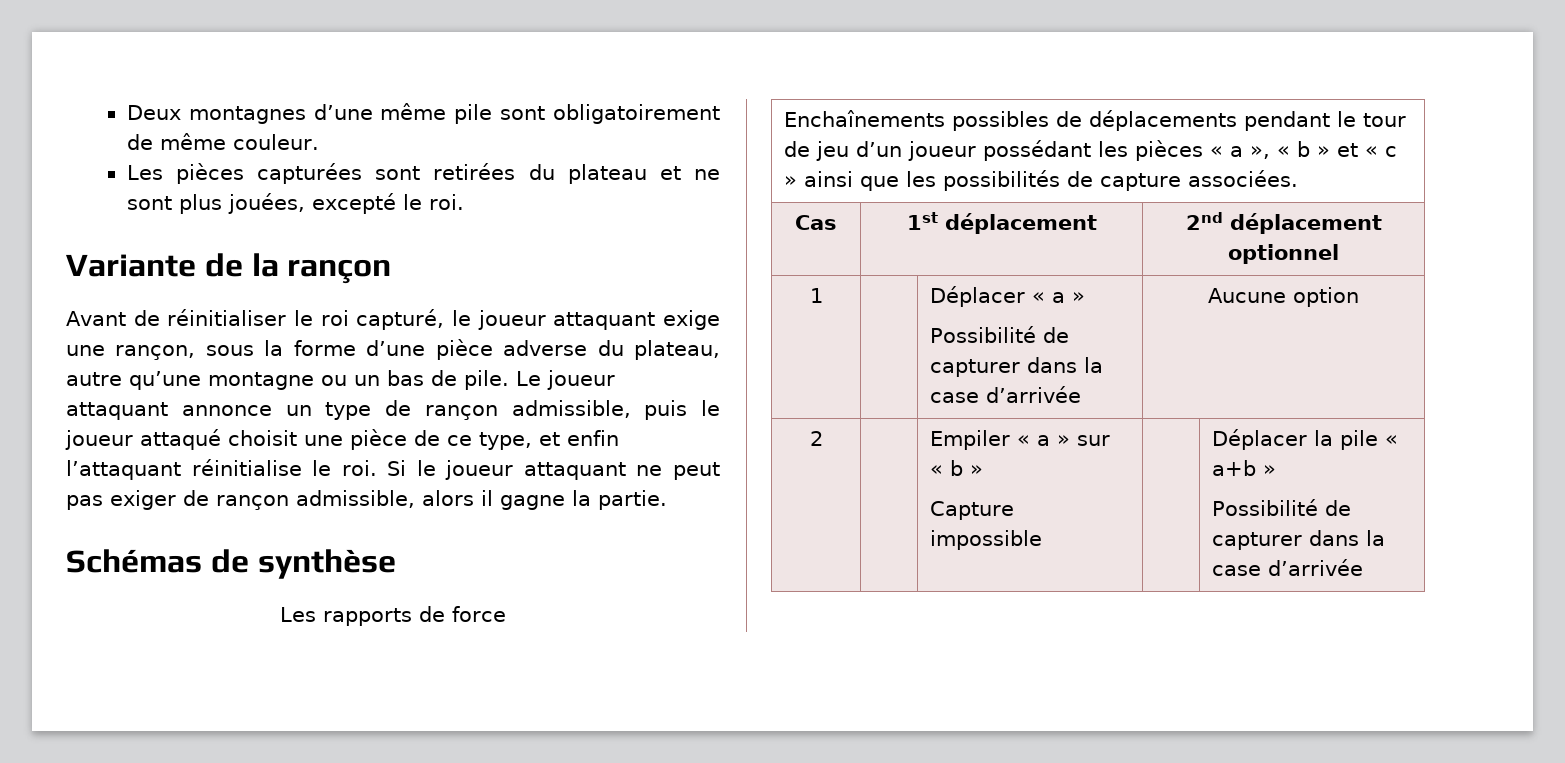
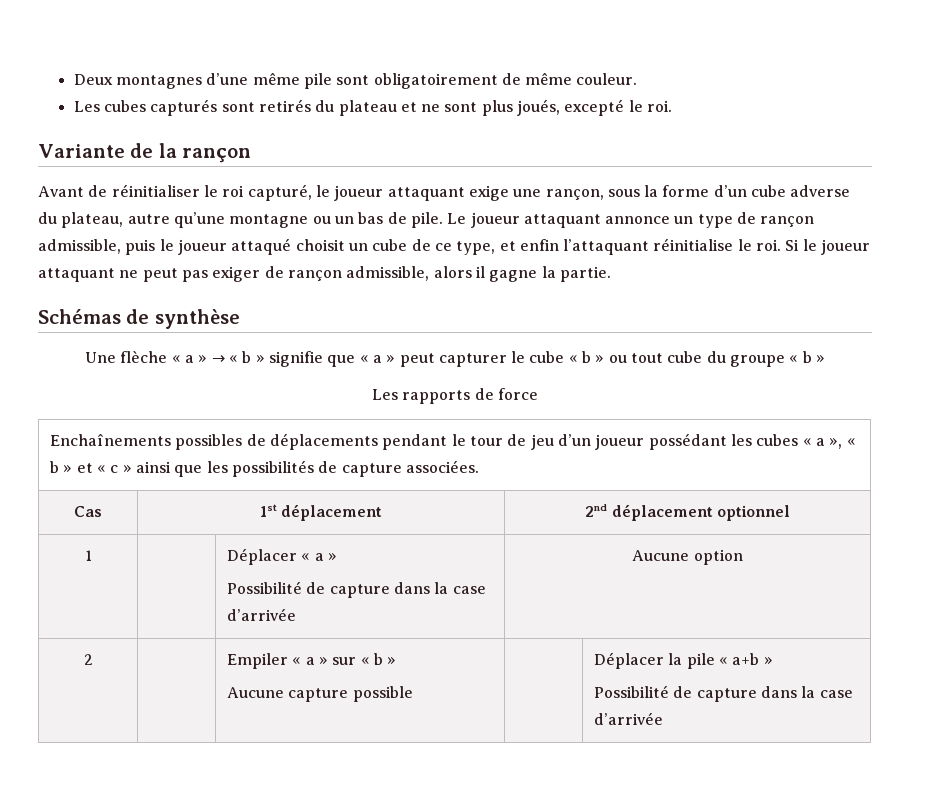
[175,163,516,184] pièces capturées sont retirées -> [103,99,311,116] cubes capturés sont retirés
[227,193,305,214] jouées, -> [517,99,561,116] joués,
[366,339,493,360] d’une pièce -> [713,185,787,197] d’un cube
[304,429,407,450] une pièce -> [348,239,408,251] un cube
(396, 564) none -> [85,351,825,367] // Une flèche « a » → « b » signifie que « a » peut capturer le cube « b » ou tout cube du groupe « b »
[1135,140,1204,161] pièces -> [756,434,799,446] cubes
[930,359,1021,377] capturer -> [329,584,390,598] capture
[930,501,1015,520] [930,530,1043,550] Capture impossible -> [227,686,413,702] Aucune capture possible
[1212,532,1303,550] capturer -> [696,688,757,702] capture

